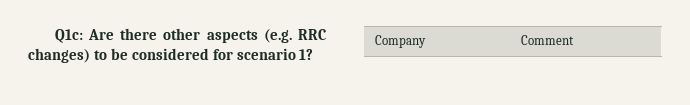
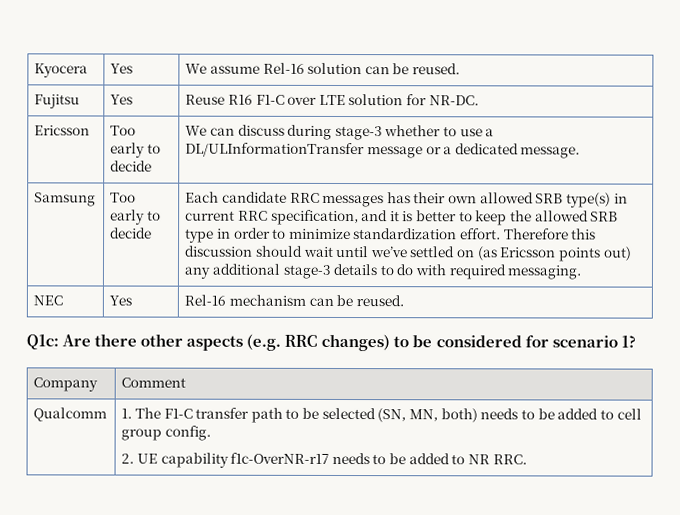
(54, 36) none -> [34,63,89,78] [110,63,134,74] [185,62,461,75] [34,94,81,109] [110,94,134,105] [185,94,479,106] [34,125,91,136] [110,125,137,136] [110,142,161,158] [110,160,153,172] [185,124,495,141] [185,142,581,159] [34,192,97,207] [110,192,137,203] [110,209,161,225] [110,227,153,239] [185,191,628,208] [185,209,619,226] [185,227,597,243] [185,245,632,262] [184,263,582,280] [33,295,64,306] [109,295,133,306] [184,294,404,307] Kyocera | Yes | We assume Rel-16 solution can be reused. // Fujitsu | Yes | Reuse R16 F1-C over LTE solution for NR-DC. // Ericsson | Too early to decide | We can discuss during stage-3 whether to use a DL/ULInformationTransfer message or a dedicated message. // Samsung | Too early to decide | Each candidate RRC messages has their own allowed SRB type(s) in current RRC specification, and it is better to keep the allowed SRB type in order to minimize standardization effort. Therefore this discussion should wait until we’ve settled on (as Ericsson points out) any additional stage-3 details to do with required messaging. // NEC | Yes | Rel-16 mechanism can be reused. //
(574, 40) none -> [33,407,108,422] [121,407,642,423] [121,425,211,441] [121,452,527,468] // Qualcomm | 1. The F1-C transfer path to be selected (SN, MN, both) needs to be added to cell group config. // 2. UE capability f1c-OverNR-r17 needs to be added to NR RRC.

